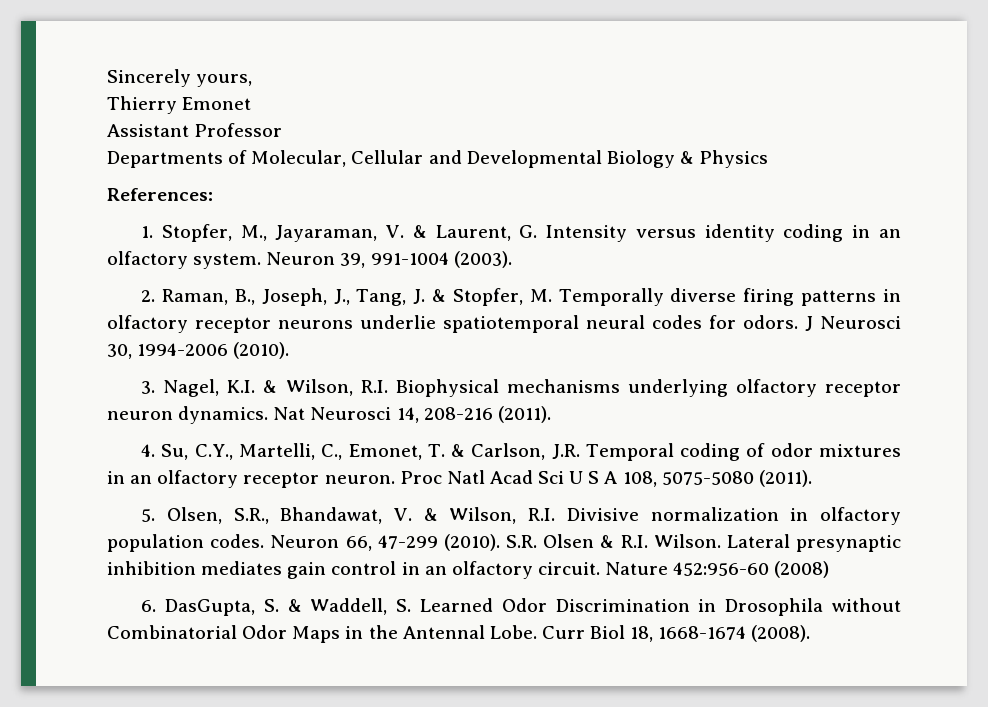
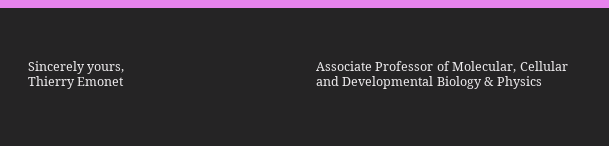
[107,124,189,137] Assistant -> [316,61,372,71] Associate
[107,151,223,168] // Departments -> (434, 66) none
[107,188,213,201] [141,224,902,242] [107,251,512,269] [141,288,902,306] [107,315,901,333] [107,342,290,359] [141,379,901,397] [107,406,551,424] [141,443,902,461] [107,470,812,488] [141,507,902,525] [107,534,901,552] [107,561,830,579] [141,598,902,616] [107,625,811,643] // References: // 1. Stopfer, M., Jayaraman, V. & Laurent, G. Intensity versus identity coding in an olfactory system. Neuron 39, 991-1004 (2003). // 2. Raman, B., Joseph, J., Tang, J. & Stopfer, M. Temporally diverse firing patterns in olfactory receptor neurons underlie spatiotemporal neural codes for odors. J Neurosci 30, 1994-2006 (2010). // 3. Nagel, K.I. & Wilson, R.I. Biophysical mechanisms underlying olfactory receptor neuron dynamics. Nat Neurosci 14, 208-216 (2011). // 4. Su, C.Y., Martelli, C., Emonet, T. & Carlson, J.R. Temporal coding of odor mixtures in an olfactory receptor neuron. Proc Natl Acad Sci U S A 108, 5075-5080 (2011). // 5. Olsen, S.R., Bhandawat, V. & Wilson, R.I. Divisive normalization in olfactory population codes. Neuron 66, 47-299 (2010). S.R. Olsen & R.I. Wilson. Lateral presynaptic inhibition mediates gain control in an olfactory circuit. Nature 452:956-60 (2008) // 6. DasGupta, S. & Waddell, S. Learned Odor Discrimination in Drosophila without Combinatorial Odor Maps in the Antennal Lobe. Curr Biol 18, 1668-1674 (2008). -> (542, 82) none

